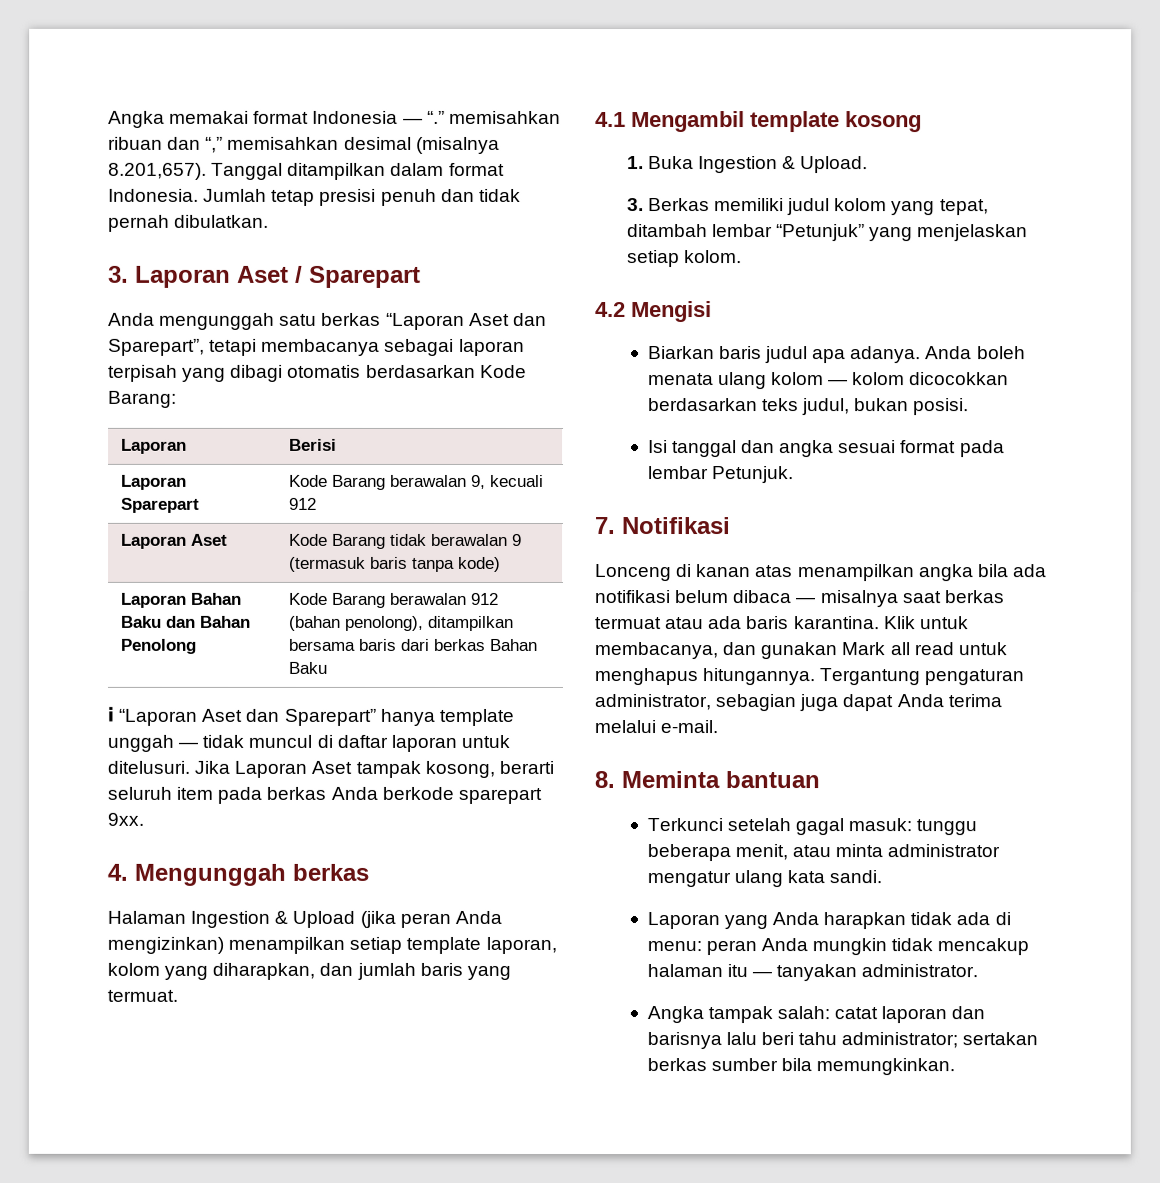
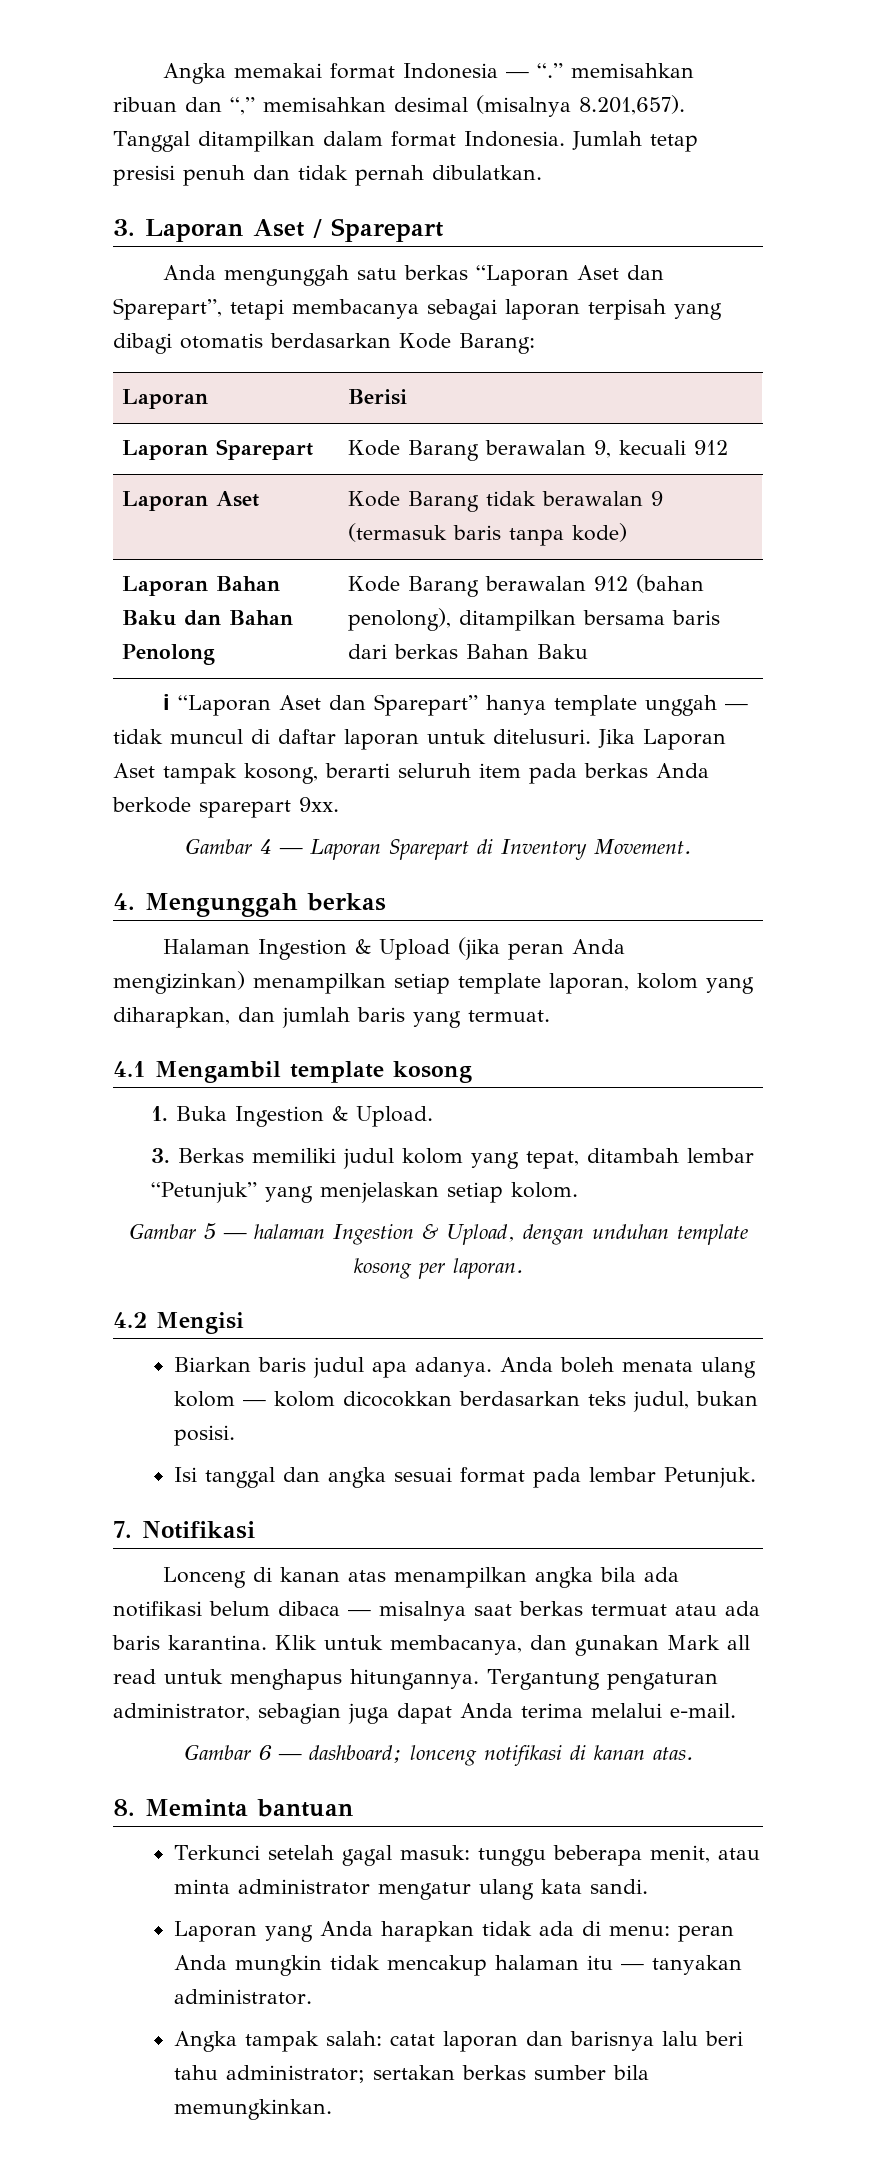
(144, 819) none -> [185,838,691,860] // Gambar 4 — Laporan Sparepart di Inventory Movement.
(742, 257) none -> [128,1223,748,1245] [353,1258,523,1279] // Gambar 5 — halaman Ingestion & Upload, dengan unduhan template kosong per laporan.
(719, 727) none -> [183,1744,693,1766] // Gambar 6 — dashboard; lonceng notifikasi di kanan atas.

